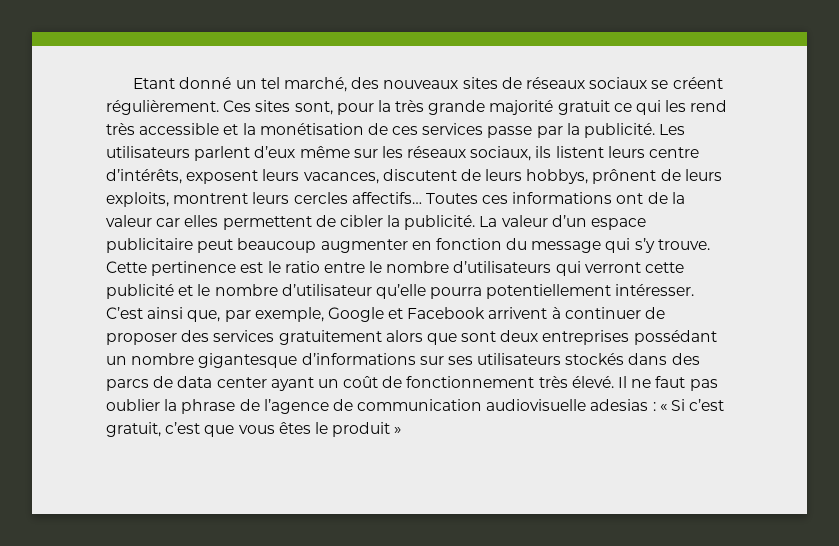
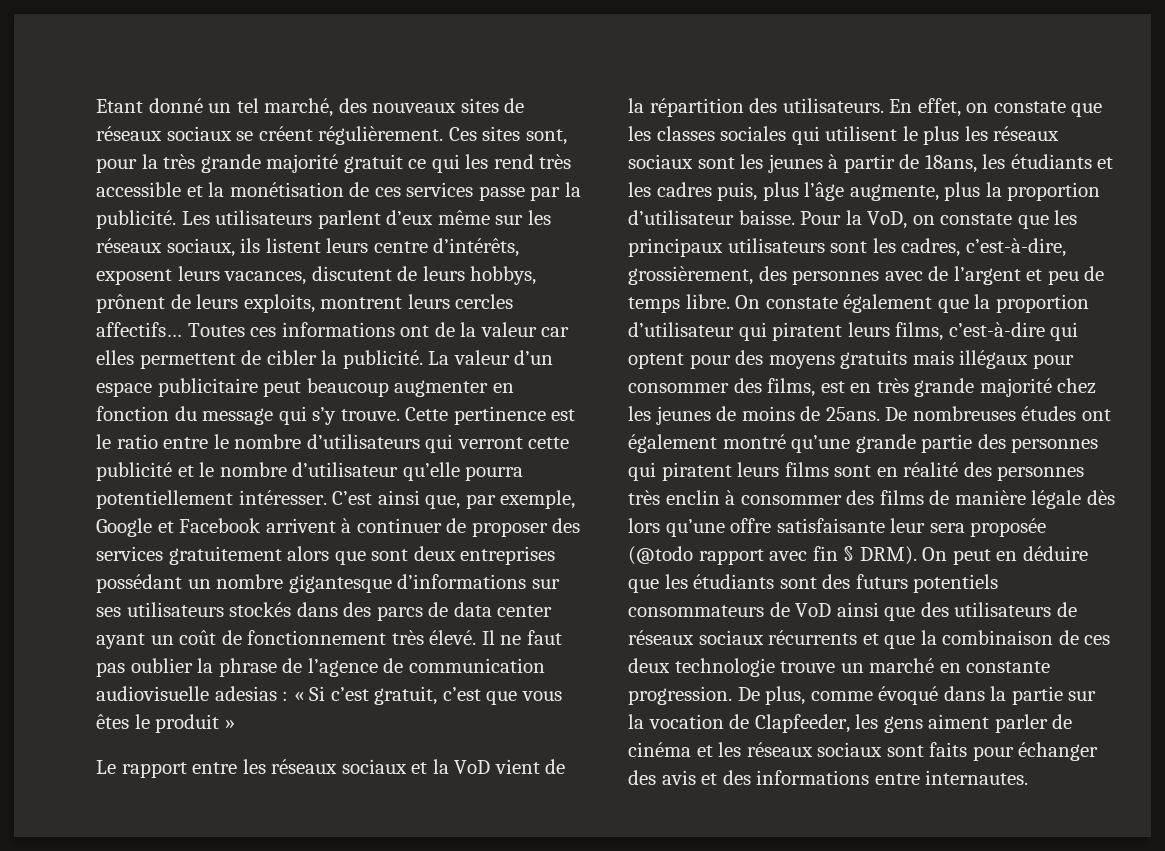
(402, 430) none -> [96,759,566,778] [628,98,1103,117] [628,126,1060,145] [628,154,1114,173] [628,182,1101,201] [628,210,1078,229] [628,238,1066,257] [628,266,1105,285] [628,294,1089,313] [628,322,1079,341] [628,350,1074,369] [628,378,1097,397] [628,406,1111,425] [628,434,1099,453] [628,462,1085,481] [628,490,1115,509] [628,518,1047,537] [628,546,1088,565] [628,574,999,593] [628,602,1077,621] [628,630,1111,649] [628,658,1051,677] [628,686,1097,705] [628,714,1073,733] [628,742,1099,761] [628,770,1029,785] // Le rapport entre les réseaux sociaux et la VoD vient de la répartition des utilisateurs. En effet, on constate que les classes sociales qui utilisent le plus les réseaux sociaux sont les jeunes à partir de 18ans, les étudiants et les cadres puis, plus l’âge augmente, plus la proportion d’utilisateur baisse. Pour la VoD, on constate que les principaux utilisateurs sont les cadres, c’est-à-dire, grossièrement, des personnes avec de l’argent et peu de temps libre. On constate également que la proportion d’utilisateur qui piratent leurs films, c’est-à-dire qui optent pour des moyens gratuits mais illégaux pour consommer des films, est en très grande majorité chez les jeunes de moins de 25ans. De nombreuses études ont également montré qu’une grande partie des personnes qui piratent leurs films sont en réalité des personnes très enclin à consommer des films de manière légale dès lors qu’une offre satisfaisante leur sera proposée (@todo rapport avec fin § DRM). On peut en déduire que les étudiants sont des futurs potentiels consommateurs de VoD ainsi que des utilisateurs de réseaux sociaux récurrents et que la combinaison de ces deux technologie trouve un marché en constante progression. De plus, comme évoqué dans la partie sur la vocation de Clapfeeder, les gens aiment parler de cinéma et les réseaux sociaux sont faits pour échanger des avis et des informations entre internautes.

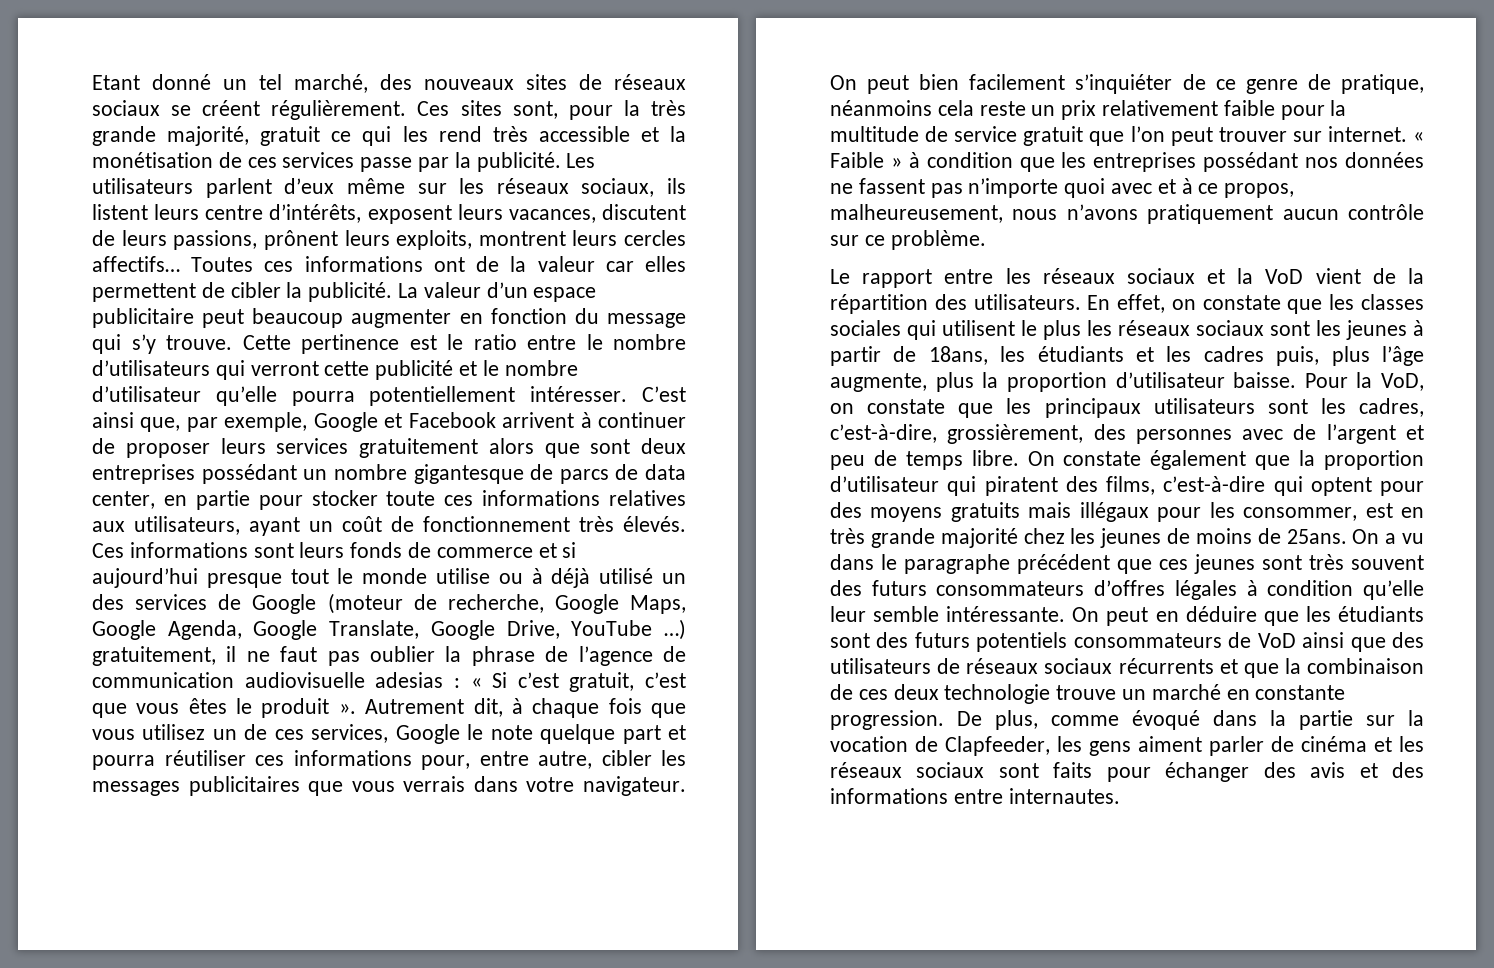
[266,154,339,173] majorité -> [167,126,250,146] majorité,
[470,266,537,285] [96,294,191,313] hobbys, prônent de -> [173,230,338,250] passions, prônent
[552,518,581,533] des -> [220,438,266,454] leurs
[397,574,560,589] [96,602,553,621] d’informations sur ses utilisateurs stockés dans des parcs de data center -> [530,464,686,484] [92,490,686,510] [92,516,240,535] de parcs de data center, en partie pour stocker toute ces informations relatives aux utilisateurs,
[429,630,495,645] élevé. Il -> [623,516,686,532] [92,542,577,558] [92,568,686,588] [92,593,686,614] [92,619,686,640] [92,646,237,666] élevés. Ces informations sont leurs fonds de commerce et si aujourd’hui presque tout le monde utilise ou à déjà utilisé un des services de Google (moteur de recherche, Google Maps, Google Agenda, Google Translate, Google Drive, YouTube …) gratuitement, il
[224,719,235,729] » -> [338,698,687,718] [92,724,686,744] [92,750,686,770] [92,776,686,796] [830,74,1424,94] [830,100,1347,120] [830,126,1424,146] [830,152,1424,172] [830,178,1295,198] [830,204,1424,224] [830,230,986,250] ». Autrement dit, à chaque fois que vous utilisez un de ces services, Google le note quelque part et pourra réutiliser ces informations pour, entre autre, cibler les messages publicitaires que vous verrais dans votre navigateur. On peut bien facilement s’inquiéter de ce genre de pratique, néanmoins cela reste un prix relativement faible pour la multitude de service gratuit que l’on peut trouver sur internet. « Faible » à condition que les entreprises possédant nos données ne fassent pas n’importe quoi avec et à ce propos, malheureusement, nous n’avons pratiquement aucun contrôle sur ce problème.
[847,322,890,337] leurs -> [1065,476,1098,492] des
[628,378,816,397] consommer des films, -> [1209,502,1358,521] les consommer,
[885,406,1111,421] [628,434,1099,453] [628,462,1085,481] [628,490,1115,509] [628,518,1047,537] [628,546,917,565] De nombreuses études ont également montré qu’une grande partie des personnes qui piratent leurs films sont en réalité des personnes très enclin à consommer des films de manière légale dès lors qu’une offre satisfaisante leur sera proposée (@todo rapport avec fin § DRM). -> [1352,529,1424,544] [830,554,1424,574] [830,580,1424,600] [830,606,1066,622] On a vu dans le paragraphe précédent que ces jeunes sont très souvent des futurs consommateurs d’offres légales à condition qu’elle leur semble intéressante.

